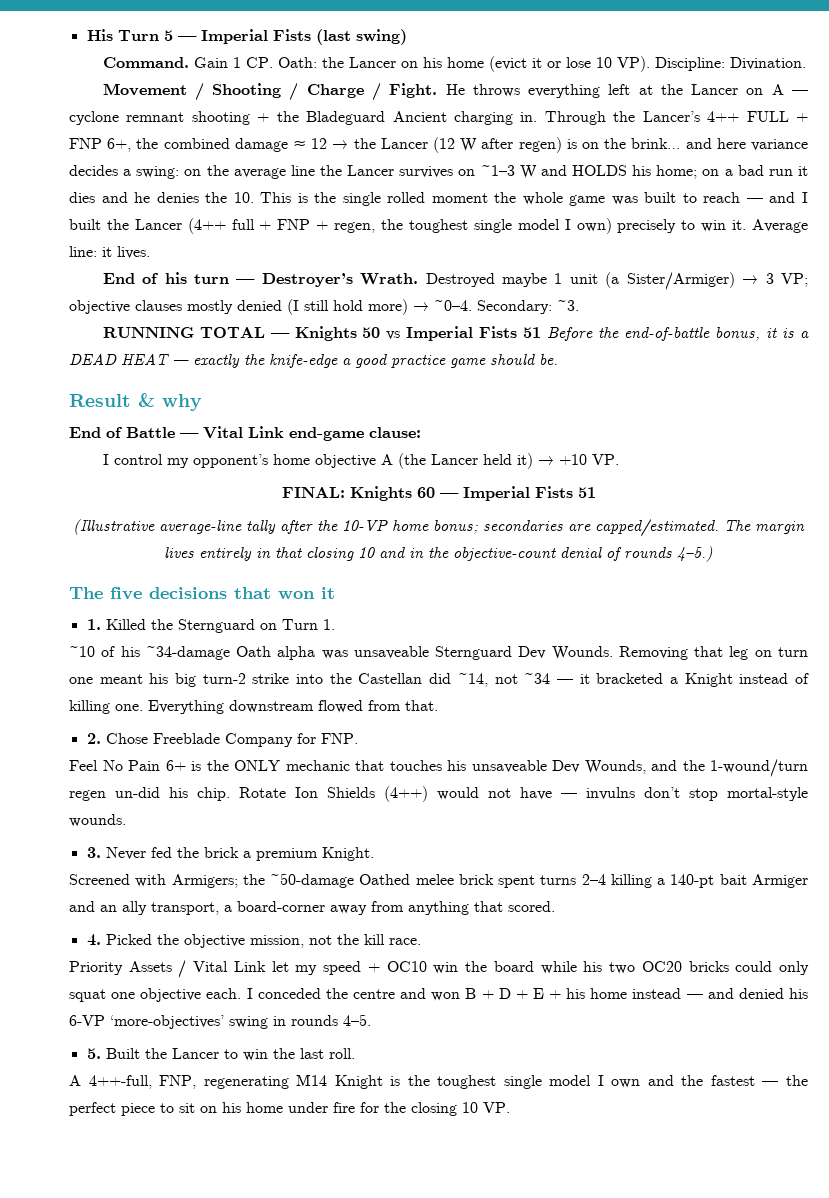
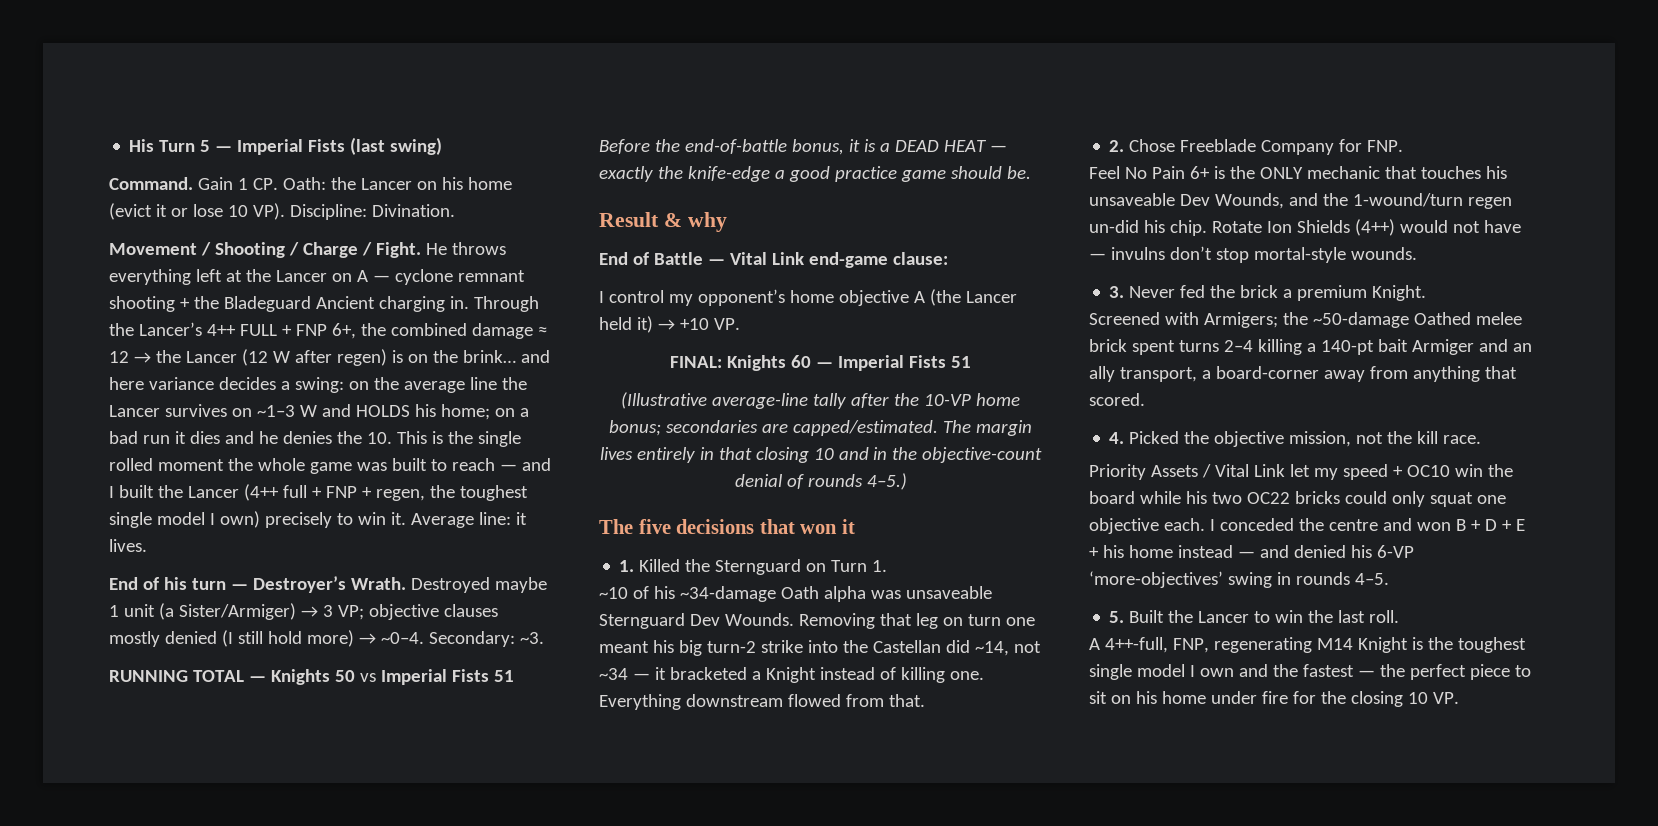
[641,961,682,972] OC20 -> [1246,492,1290,504] OC22

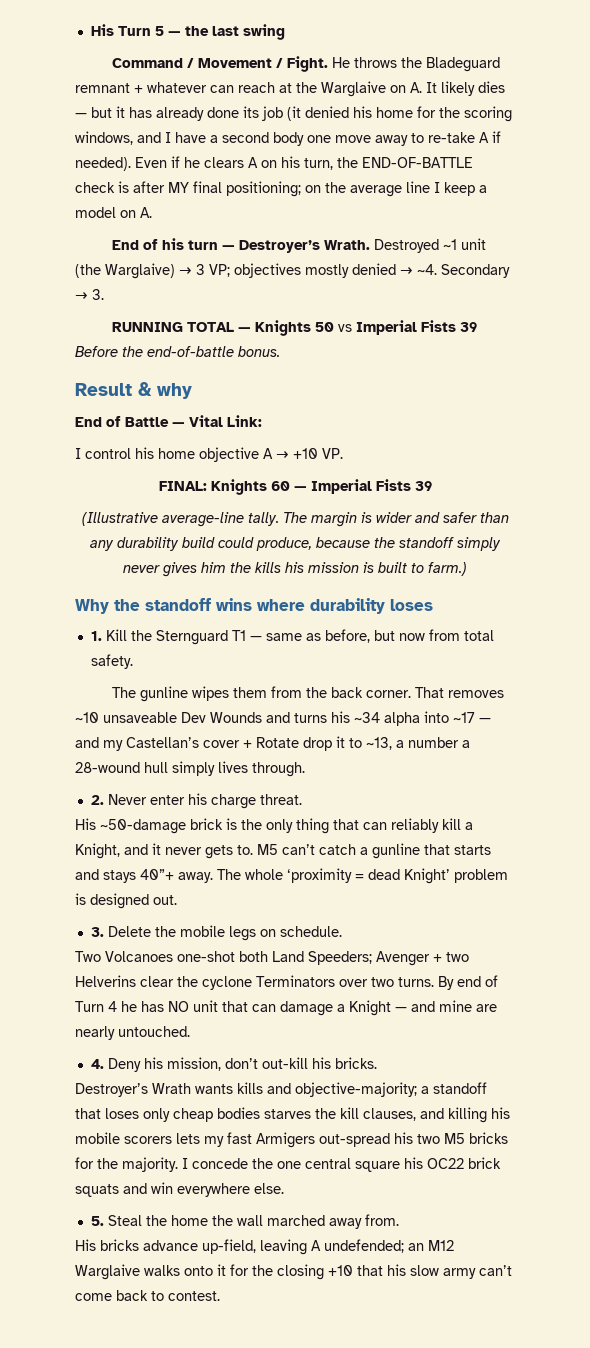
[237,137,443,155] [109,177,512,190] [109,203,455,220] [109,242,506,258] [109,269,525,285] [109,296,539,312] [109,322,547,339] [109,349,550,366] [109,377,527,393] [109,404,529,420] [109,431,521,447] [109,458,551,474] [109,484,528,501] [109,511,527,528] [109,539,147,552] Imperial Fists (last swing) // Command. Gain 1 CP. Oath: the Lancer on his home (evict it or lose 10 VP). Discipline: Divination. // Movement / Shooting / Charge / Fight. He throws everything left at the Lancer on A — cyclone remnant shooting + the Bladeguard Ancient charging in. Through the Lancer’s 4++ FULL + FNP 6+, the combined damage ≈ 12 → the Lancer (12 W after regen) is on the brink… and here variance decides a swing: on the average line the Lancer survives on ~1–3 W and HOLDS his home; on a bad run it dies and he denies the 10. This is the single rolled moment the whole game was built to reach — and I built the Lancer (4++ full + FNP + regen, the toughest single model I own) precisely to win it. Average line: it lives. -> [184,24,285,40] [112,56,501,72] [75,81,505,97] [75,106,512,122] [75,131,501,146] [75,156,473,171] [75,181,487,197] [75,207,152,218] the last swing // Command / Movement / Fight. He throws the Bladeguard remnant + whatever can reach at the Warglaive on A. It likely dies — but it has already done its job (it denied his home for the scoring windows, and I have a second body one move away to re-take A if needed). Even if he clears A on his turn, the END-OF-BATTLE check is after MY final positioning; on the average line I keep a model on A.
[494,577,547,593] [109,603,498,620] [109,630,544,647] maybe 1 unit (a Sister/Armiger) → 3 VP; objective clauses mostly denied (I still hold more) → ~0–4. Secondary: ~3. -> [443,238,487,250] [75,263,510,279] [75,289,104,300] ~1 unit (the Warglaive) → 3 VP; objectives mostly denied → ~4. Secondary → 3.
[493,670,514,682] 51 -> [460,322,478,332] 39
[791,139,1007,155] [599,166,1031,182] bonus, it is a DEAD HEAT — exactly the knife-edge a good practice game should be. -> [238,346,280,357] bonus.
[771,252,948,268] Link end-game clause: -> [227,415,262,427] Link:
[668,289,785,306] my opponent’s -> [135,447,154,459] his
[929,289,1017,306] [599,316,653,333] (the Lancer held it) -> (273, 453) none
[950,356,971,368] 51 -> [414,481,432,491] 39
[813,393,1020,409] [609,420,1032,436] [599,447,1043,463] [734,473,907,490] [599,519,855,534] [619,559,888,575] [599,586,992,602] [599,613,1035,629] [599,640,1041,656] [599,667,984,683] [599,694,925,710] [1109,139,1404,155] [1089,166,1507,179] [1089,193,1512,209] [1089,219,1521,236] [1089,246,1417,263] [1109,285,1427,301] [1089,312,1522,328] [1089,339,1532,355] [1089,366,1517,382] [1089,393,1145,406] [1109,431,1482,447] [1089,464,1513,480] [1089,491,1506,507] [1089,518,1525,534] [1089,545,1414,558] [1089,571,1389,588] [1109,610,1400,623] [1089,637,1526,653] [1089,664,1531,680] [1089,691,1459,707] tally after the 10-VP home bonus; secondaries are capped/estimated. The margin lives entirely in that closing 10 and in the objective-count denial of rounds 4–5.) // The five decisions that won it // 1. Killed the Sternguard on Turn 1. // ~10 of his ~34-damage Oath alpha was unsaveable Sternguard Dev Wounds. Removing that leg on turn one meant his big turn-2 strike into the Castellan did ~14, not ~34 — it bracketed a Knight instead of killing one. Everything downstream flowed from that. // 2. Chose Freeblade Company for FNP. // Feel No Pain 6+ is the ONLY mechanic that touches his unsaveable Dev Wounds, and the 1-wound/turn regen un-did his chip. Rotate Ion Shields (4++) would not have — invulns don’t stop mortal-style wounds. // 3. Never fed the brick a premium Knight. // Screened with Armigers; the ~50-damage Oathed melee brick spent turns 2–4 killing a 140-pt bait Armiger and an ally transport, a board-corner away from anything that scored. // 4. Picked the objective mission, not the kill race. // Priority Assets / Vital Link let my speed + OC10 win the board while his two OC22 bricks could only squat one objective each. I conceded the centre and won B + D + E + his home instead — and denied his 6-VP ‘more-objectives’ swing in rounds 4–5. // 5. Built the Lancer to win the last roll. // A 4++-full, FNP, regenerating M14 Knight is the toughest single model I own and the fastest — the perfect piece to sit on his home under fire for the closing 10 VP. -> [247,512,509,527] [90,537,501,551] [123,562,467,577] [75,598,433,614] [90,629,494,645] [90,654,133,669] [112,686,505,702] [75,711,491,726] [75,736,470,751] [75,761,305,777] [90,793,302,809] [75,818,473,834] [75,843,491,859] [75,868,508,884] [75,893,177,909] [90,925,342,941] [75,951,469,966] [75,975,498,990] [75,1000,497,1016] [75,1026,190,1040] [90,1057,377,1072] [75,1082,487,1097] [75,1107,510,1123] [75,1132,508,1148] [75,1157,501,1172] [75,1182,284,1197] [90,1214,399,1229] [75,1239,454,1255] [75,1264,512,1280] [75,1290,220,1301] tally. The margin is wider and safer than any durability build could produce, because the standoff simply never gives him the kills his mission is built to farm.) // Why the standoff wins where durability loses // 1. Kill the Sternguard T1 — same as before, but now from total safety. // The gunline wipes them from the back corner. That removes ~10 unsaveable Dev Wounds and turns his ~34 alpha into ~17 — and my Castellan’s cover + Rotate drop it to ~13, a number a 28-wound hull simply lives through. // 2. Never enter his charge threat. // His ~50-damage brick is the only thing that can reliably kill a Knight, and it never gets to. M5 can’t catch a gunline that starts and stays 40”+ away. The whole ‘proximity = dead Knight’ problem is designed out. // 3. Delete the mobile legs on schedule. // Two Volcanoes one-shot both Land Speeders; Avenger + two Helverins clear the cyclone Terminators over two turns. By end of Turn 4 he has NO unit that can damage a Knight — and mine are nearly untouched. // 4. Deny his mission, don’t out-kill his bricks. // Destroyer’s Wrath wants kills and objective-majority; a standoff that loses only cheap bodies starves the kill clauses, and killing his mobile scorers lets my fast Armigers out-spread his two M5 bricks for the majority. I concede the one central square his OC22 brick squats and win everywhere else. // 5. Steal the home the wall marched away from. // His bricks advance up-field, leaving A undefended; an M12 Warglaive walks onto it for the closing +10 that his slow army can’t come back to contest.

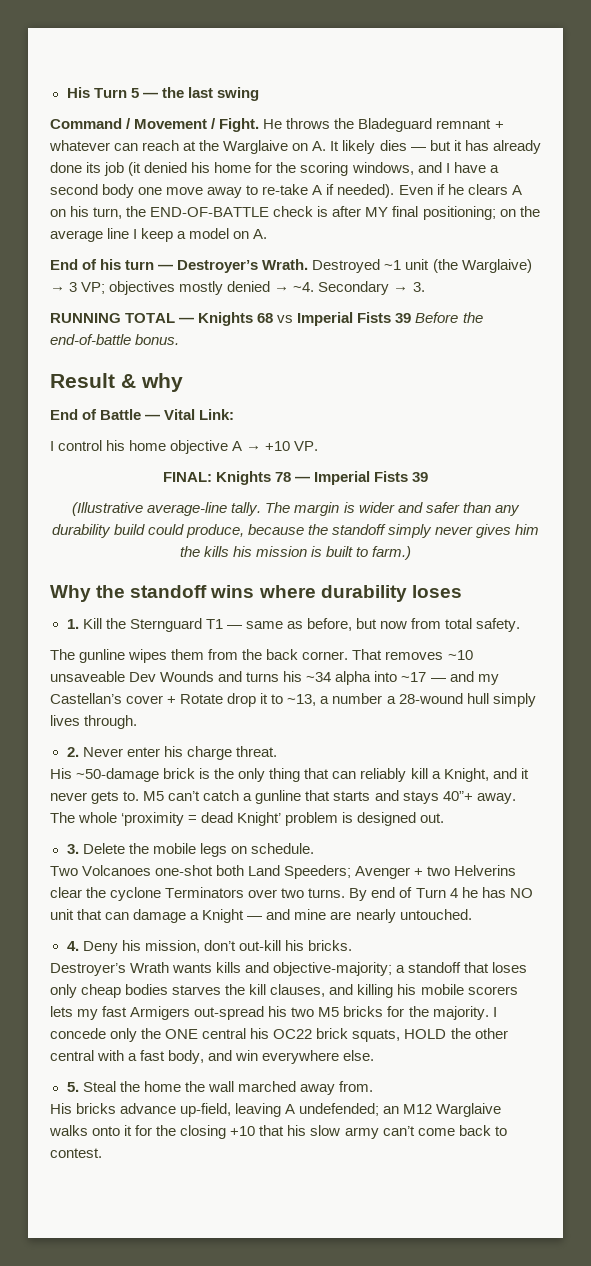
[315,322,335,332] 50 -> [257,313,274,323] 68
[270,481,290,491] 60 -> [274,472,291,482] 78
[252,1157,501,1172] [75,1184,119,1197] the one central square his OC22 brick squats -> [110,1028,508,1042] [50,1050,205,1064] only the ONE central his OC22 brick squats, HOLD the other central with a fast body,

